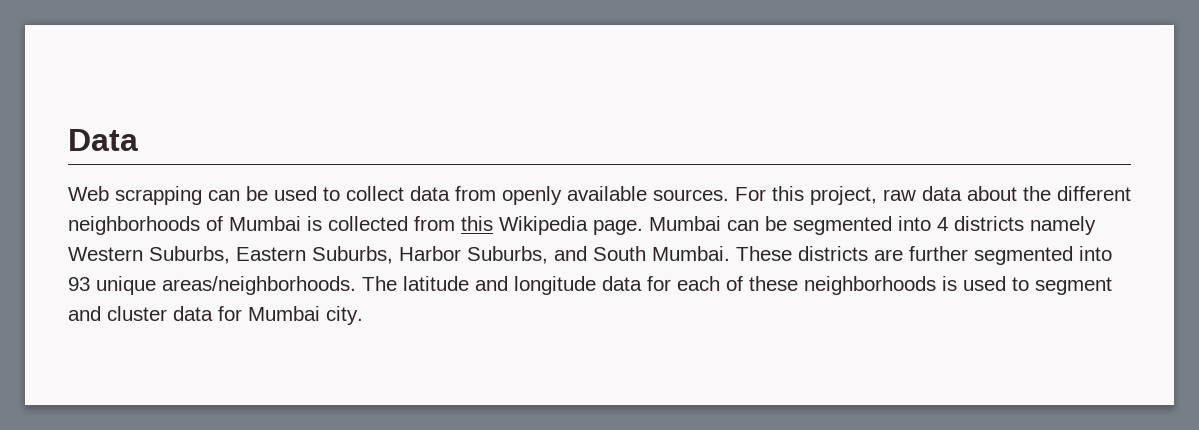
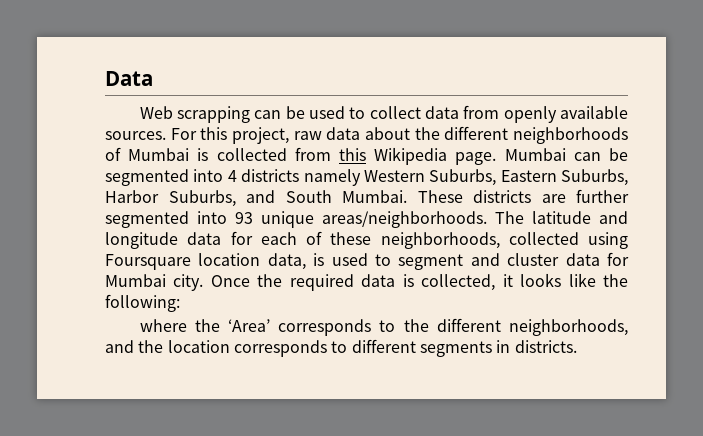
[804,276,936,295] neighborhoods -> [380,232,628,249] [105,253,306,270] neighborhoods, collected using Foursquare location data,
(363, 315) none -> [210,273,628,291] [105,294,180,312] [139,318,628,336] [105,339,577,357] Once the required data is collected, it looks like the following: // where the ‘Area’ corresponds to the different neighborhoods, and the location corresponds to different segments in districts.

